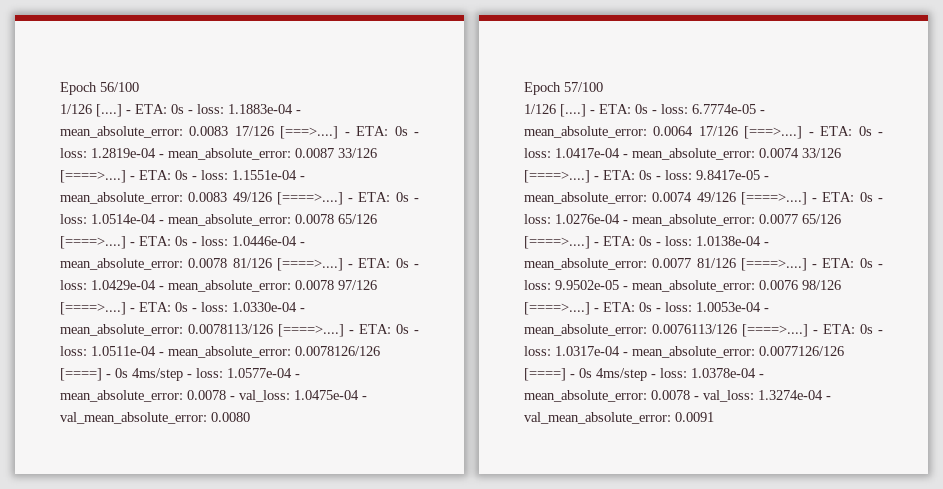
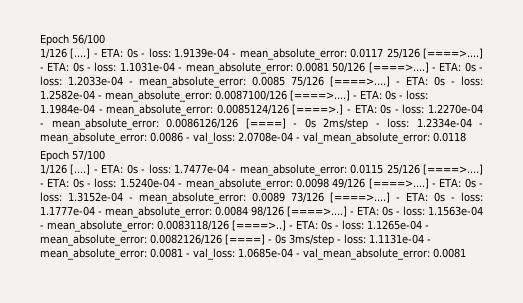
[228,104,301,114] [60,126,419,139] [60,148,377,160] [60,170,305,183] [60,192,419,205] [60,214,377,226] [60,236,305,249] [60,258,419,271] [60,280,377,292] [60,302,305,315] [60,324,419,337] [60,346,380,358] [60,368,300,381] [60,390,367,402] [60,412,250,424] 1.1883e-04 - mean_absolute_error: 0.0083 17/126 [===>....] - ETA: 0s - loss: 1.2819e-04 - mean_absolute_error: 0.0087 33/126 [====>....] - ETA: 0s - loss: 1.1551e-04 - mean_absolute_error: 0.0083 49/126 [====>....] - ETA: 0s - loss: 1.0514e-04 - mean_absolute_error: 0.0078 65/126 [====>....] - ETA: 0s - loss: 1.0446e-04 - mean_absolute_error: 0.0078 81/126 [====>....] - ETA: 0s - loss: 1.0429e-04 - mean_absolute_error: 0.0078 97/126 [====>....] - ETA: 0s - loss: 1.0330e-04 - mean_absolute_error: 0.0078113/126 [====>....] - ETA: 0s - loss: 1.0511e-04 - mean_absolute_error: 0.0078126/126 [====] - 0s 4ms/step - loss: 1.0577e-04 - mean_absolute_error: 0.0078 - val_loss: 1.0475e-04 - val_mean_absolute_error: 0.0080 -> [173,48,484,60] [40,62,483,74] [40,76,483,88] [40,90,428,102] [40,104,484,116] [40,118,483,130] [40,132,466,144] 1.9139e-04 - mean_absolute_error: 0.0117 25/126 [====>....] - ETA: 0s - loss: 1.1031e-04 - mean_absolute_error: 0.0081 50/126 [====>....] - ETA: 0s - loss: 1.2033e-04 - mean_absolute_error: 0.0085 75/126 [====>....] - ETA: 0s - loss: 1.2582e-04 - mean_absolute_error: 0.0087100/126 [====>....] - ETA: 0s - loss: 1.1984e-04 - mean_absolute_error: 0.0085124/126 [====>.] - ETA: 0s - loss: 1.2270e-04 - mean_absolute_error: 0.0086126/126 [====] - 0s 2ms/step - loss: 1.2334e-04 - mean_absolute_error: 0.0086 - val_loss: 2.0708e-04 - val_mean_absolute_error: 0.0118
[692,104,765,114] [524,126,883,139] [524,148,841,160] [524,170,769,183] [524,192,883,205] [524,214,841,226] [524,236,769,249] [524,258,883,271] [524,280,798,292] 6.7774e-05 - mean_absolute_error: 0.0064 17/126 [===>....] - ETA: 0s - loss: 1.0417e-04 - mean_absolute_error: 0.0074 33/126 [====>....] - ETA: 0s - loss: 9.8417e-05 - mean_absolute_error: 0.0074 49/126 [====>....] - ETA: 0s - loss: 1.0276e-04 - mean_absolute_error: 0.0077 65/126 [====>....] - ETA: 0s - loss: 1.0138e-04 - mean_absolute_error: 0.0077 81/126 [====>....] - ETA: 0s - loss: 9.9502e-05 - mean_absolute_error: 0.0076 -> [173,164,484,176] [40,178,483,190] [40,192,483,204] [40,206,248,218] 1.7477e-04 - mean_absolute_error: 0.0115 25/126 [====>....] - ETA: 0s - loss: 1.5240e-04 - mean_absolute_error: 0.0098 49/126 [====>....] - ETA: 0s - loss: 1.3152e-04 - mean_absolute_error: 0.0089 73/126 [====>....] - ETA: 0s - loss: 1.1777e-04 - mean_absolute_error: 0.0084
[696,302,769,312] [524,324,883,337] [524,346,844,358] [524,368,764,381] [524,390,831,402] [524,412,714,424] 1.0053e-04 - mean_absolute_error: 0.0076113/126 [====>....] - ETA: 0s - loss: 1.0317e-04 - mean_absolute_error: 0.0077126/126 [====] - 0s 4ms/step - loss: 1.0378e-04 - mean_absolute_error: 0.0078 - val_loss: 1.3274e-04 - val_mean_absolute_error: 0.0091 -> [428,206,483,216] [40,220,429,232] [40,234,431,246] [40,248,466,260] 1.1563e-04 - mean_absolute_error: 0.0083118/126 [====>..] - ETA: 0s - loss: 1.1265e-04 - mean_absolute_error: 0.0082126/126 [====] - 0s 3ms/step - loss: 1.1131e-04 - mean_absolute_error: 0.0081 - val_loss: 1.0685e-04 - val_mean_absolute_error: 0.0081

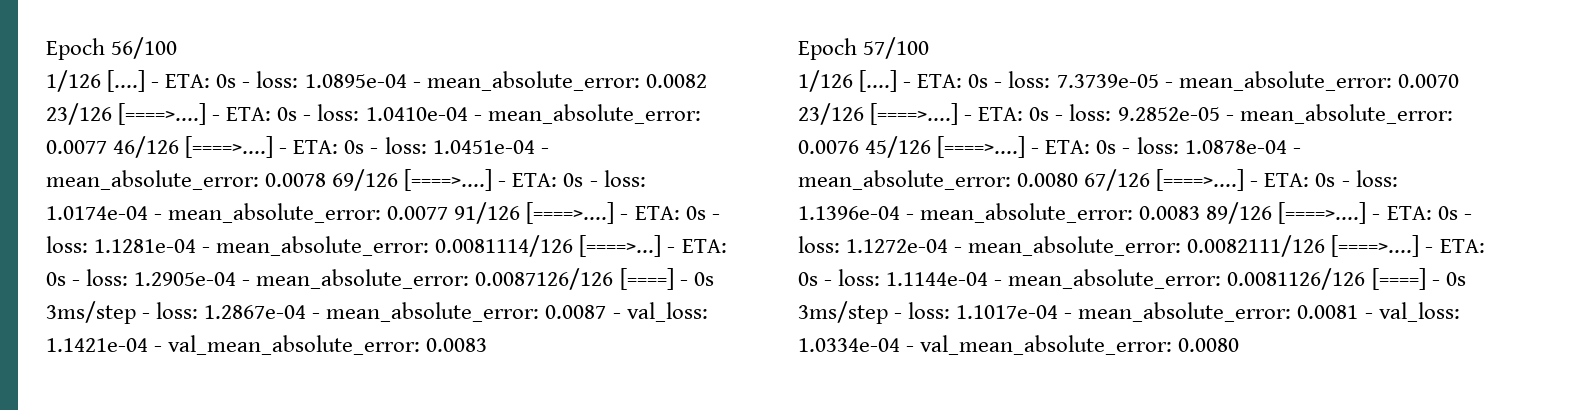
[173,48,484,60] [40,62,483,74] [40,76,483,88] [40,90,428,102] [40,104,484,116] [40,118,483,130] [40,132,466,144] 1.9139e-04 - mean_absolute_error: 0.0117 25/126 [====>....] - ETA: 0s - loss: 1.1031e-04 - mean_absolute_error: 0.0081 50/126 [====>....] - ETA: 0s - loss: 1.2033e-04 - mean_absolute_error: 0.0085 75/126 [====>....] - ETA: 0s - loss: 1.2582e-04 - mean_absolute_error: 0.0087100/126 [====>....] - ETA: 0s - loss: 1.1984e-04 - mean_absolute_error: 0.0085124/126 [====>.] - ETA: 0s - loss: 1.2270e-04 - mean_absolute_error: 0.0086126/126 [====] - 0s 2ms/step - loss: 1.2334e-04 - mean_absolute_error: 0.0086 - val_loss: 2.0708e-04 - val_mean_absolute_error: 0.0118 -> [304,71,707,91] [46,103,701,125] [46,136,549,158] [46,169,646,191] [46,202,720,224] [46,235,727,257] [46,268,714,290] [46,301,708,324] [46,335,488,355] 1.0895e-04 - mean_absolute_error: 0.0082 23/126 [====>....] - ETA: 0s - loss: 1.0410e-04 - mean_absolute_error: 0.0077 46/126 [====>....] - ETA: 0s - loss: 1.0451e-04 - mean_absolute_error: 0.0078 69/126 [====>....] - ETA: 0s - loss: 1.0174e-04 - mean_absolute_error: 0.0077 91/126 [====>....] - ETA: 0s - loss: 1.1281e-04 - mean_absolute_error: 0.0081114/126 [====>...] - ETA: 0s - loss: 1.2905e-04 - mean_absolute_error: 0.0087126/126 [====] - 0s 3ms/step - loss: 1.2867e-04 - mean_absolute_error: 0.0087 - val_loss: 1.1421e-04 - val_mean_absolute_error: 0.0083
[173,164,484,176] [40,178,483,190] [40,192,483,204] [40,206,483,218] [40,220,429,232] [40,234,424,246] 1.7477e-04 - mean_absolute_error: 0.0115 25/126 [====>....] - ETA: 0s - loss: 1.5240e-04 - mean_absolute_error: 0.0098 49/126 [====>....] - ETA: 0s - loss: 1.3152e-04 - mean_absolute_error: 0.0089 73/126 [====>....] - ETA: 0s - loss: 1.1777e-04 - mean_absolute_error: 0.0084 98/126 [====>....] - ETA: 0s - loss: 1.1563e-04 - mean_absolute_error: 0.0083118/126 [====>..] - ETA: 0s - loss: 1.1265e-04 - mean_absolute_error: 0.0082126/126 [====] - 0s 3ms/step - loss: 1.1131e-04 -> [1056,71,1459,91] [798,103,1453,125] [798,136,1301,158] [798,169,1398,191] [798,202,1472,224] [798,235,1485,257] [798,268,1466,290] [798,301,1059,324] 7.3739e-05 - mean_absolute_error: 0.0070 23/126 [====>....] - ETA: 0s - loss: 9.2852e-05 - mean_absolute_error: 0.0076 45/126 [====>....] - ETA: 0s - loss: 1.0878e-04 - mean_absolute_error: 0.0080 67/126 [====>....] - ETA: 0s - loss: 1.1396e-04 - mean_absolute_error: 0.0083 89/126 [====>....] - ETA: 0s - loss: 1.1272e-04 - mean_absolute_error: 0.0082111/126 [====>....] - ETA: 0s - loss: 1.1144e-04 - mean_absolute_error: 0.0081126/126 [====] - 0s 3ms/step - loss: 1.1017e-04
[238,248,466,260] 1.0685e-04 - val_mean_absolute_error: 0.0081 -> [798,335,1240,355] 1.0334e-04 - val_mean_absolute_error: 0.0080

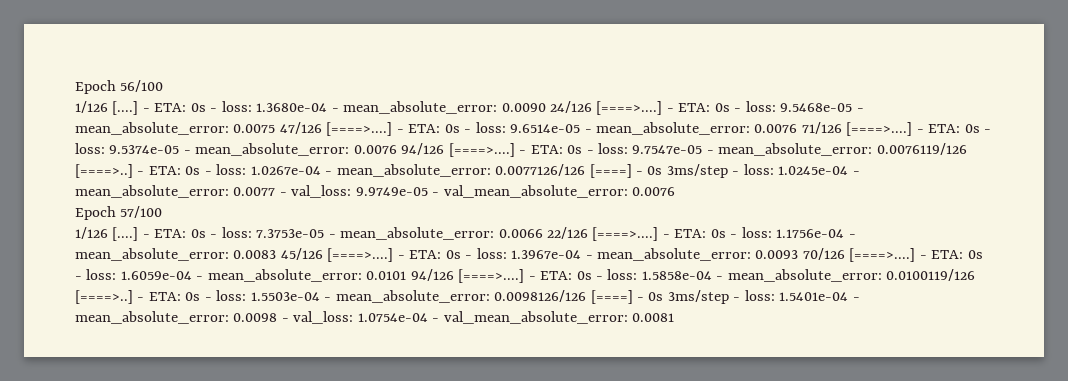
[304,71,707,91] [46,103,701,125] [46,136,549,158] [46,169,646,191] [46,202,720,224] [46,235,727,257] [46,268,714,290] [46,301,708,324] [46,335,488,355] 1.0895e-04 - mean_absolute_error: 0.0082 23/126 [====>....] - ETA: 0s - loss: 1.0410e-04 - mean_absolute_error: 0.0077 46/126 [====>....] - ETA: 0s - loss: 1.0451e-04 - mean_absolute_error: 0.0078 69/126 [====>....] - ETA: 0s - loss: 1.0174e-04 - mean_absolute_error: 0.0077 91/126 [====>....] - ETA: 0s - loss: 1.1281e-04 - mean_absolute_error: 0.0081114/126 [====>...] - ETA: 0s - loss: 1.2905e-04 - mean_absolute_error: 0.0087126/126 [====] - 0s 3ms/step - loss: 1.2867e-04 - mean_absolute_error: 0.0087 - val_loss: 1.1421e-04 - val_mean_absolute_error: 0.0083 -> [256,101,864,115] [75,122,992,136] [75,143,967,157] [75,164,860,178] [75,185,676,198] 1.3680e-04 - mean_absolute_error: 0.0090 24/126 [====>....] - ETA: 0s - loss: 9.5468e-05 - mean_absolute_error: 0.0075 47/126 [====>....] - ETA: 0s - loss: 9.6514e-05 - mean_absolute_error: 0.0076 71/126 [====>....] - ETA: 0s - loss: 9.5374e-05 - mean_absolute_error: 0.0076 94/126 [====>....] - ETA: 0s - loss: 9.7547e-05 - mean_absolute_error: 0.0076119/126 [====>..] - ETA: 0s - loss: 1.0267e-04 - mean_absolute_error: 0.0077126/126 [====] - 0s 3ms/step - loss: 1.0245e-04 - mean_absolute_error: 0.0077 - val_loss: 9.9749e-05 - val_mean_absolute_error: 0.0076
[1056,71,1459,91] [798,103,1453,125] [798,140,859,154] 7.3739e-05 - mean_absolute_error: 0.0070 23/126 [====>....] - ETA: 0s - loss: 9.2852e-05 - mean_absolute_error: 0.0076 -> [256,227,856,241] [75,248,277,261] 7.3753e-05 - mean_absolute_error: 0.0066 22/126 [====>....] - ETA: 0s - loss: 1.1756e-04 - mean_absolute_error: 0.0083
[1184,140,1301,154] [798,169,1398,191] [798,202,1472,224] [798,235,1485,257] [798,268,1466,290] [798,301,1460,324] [798,335,1240,355] 1.0878e-04 - mean_absolute_error: 0.0080 67/126 [====>....] - ETA: 0s - loss: 1.1396e-04 - mean_absolute_error: 0.0083 89/126 [====>....] - ETA: 0s - loss: 1.1272e-04 - mean_absolute_error: 0.0082111/126 [====>....] - ETA: 0s - loss: 1.1144e-04 - mean_absolute_error: 0.0081126/126 [====] - 0s 3ms/step - loss: 1.1017e-04 - mean_absolute_error: 0.0081 - val_loss: 1.0334e-04 - val_mean_absolute_error: 0.0080 -> [511,248,983,262] [75,269,976,283] [75,290,860,304] [75,311,675,324] 1.3967e-04 - mean_absolute_error: 0.0093 70/126 [====>....] - ETA: 0s - loss: 1.6059e-04 - mean_absolute_error: 0.0101 94/126 [====>....] - ETA: 0s - loss: 1.5858e-04 - mean_absolute_error: 0.0100119/126 [====>..] - ETA: 0s - loss: 1.5503e-04 - mean_absolute_error: 0.0098126/126 [====] - 0s 3ms/step - loss: 1.5401e-04 - mean_absolute_error: 0.0098 - val_loss: 1.0754e-04 - val_mean_absolute_error: 0.0081

